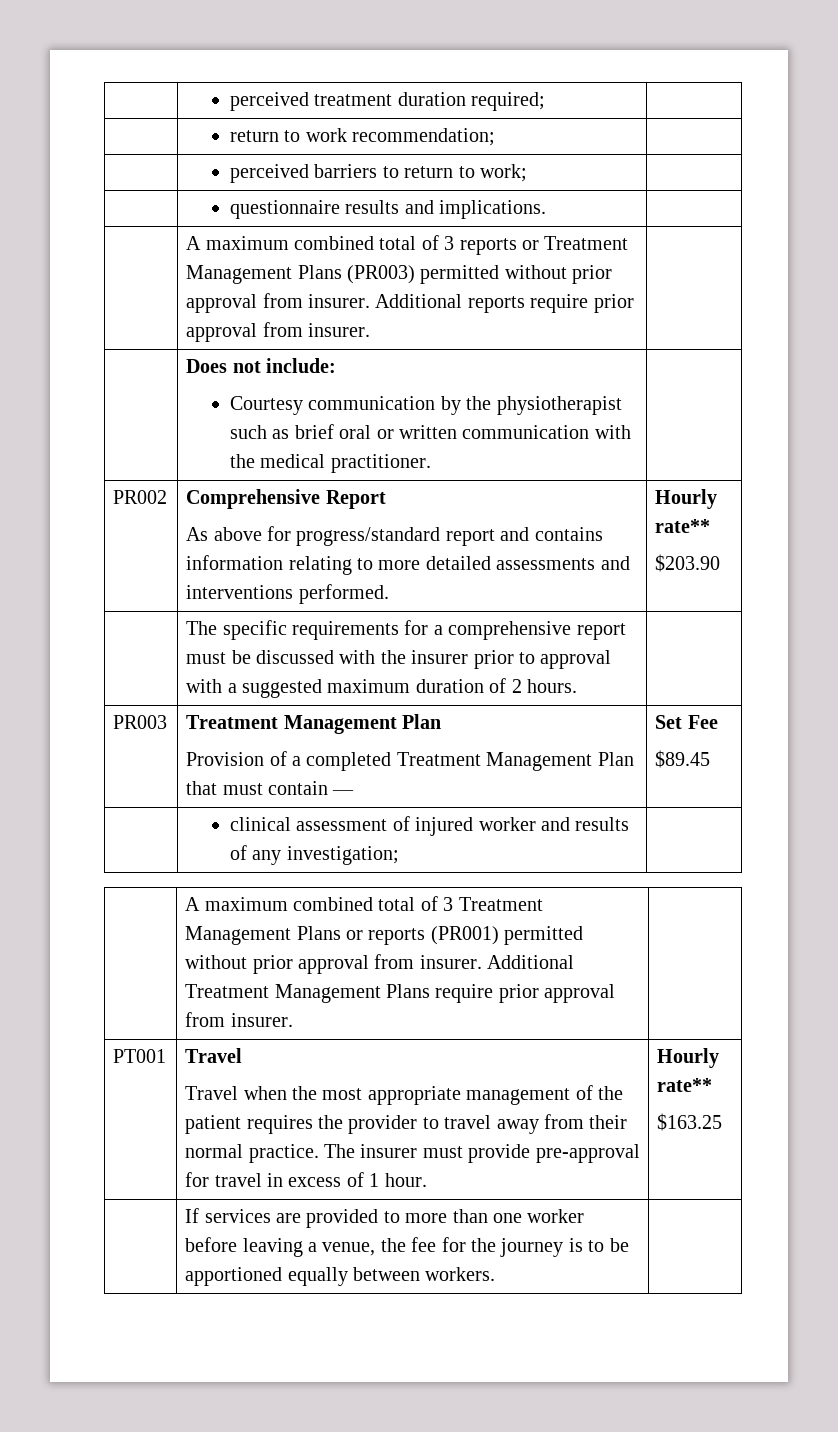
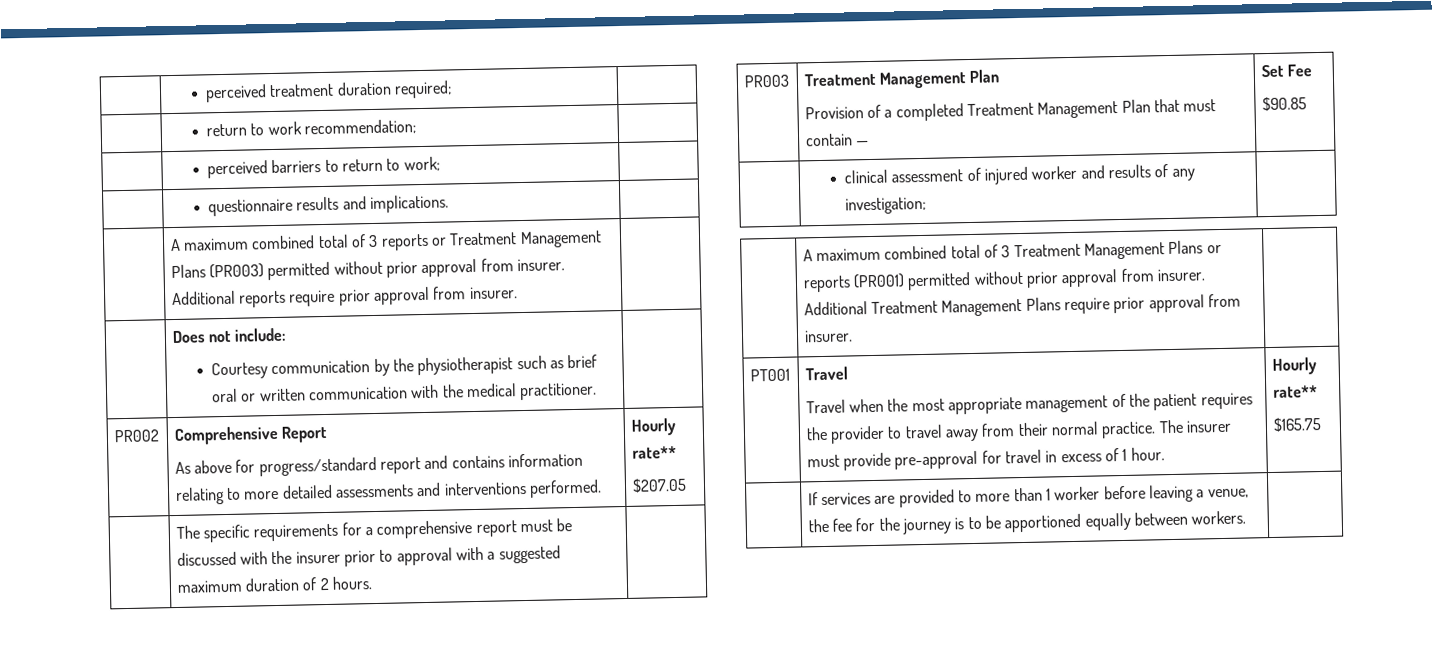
[655,554,721,572] $203.90 -> [631,477,687,493] $207.05
[655,750,711,768] $89.45 -> [1261,96,1307,112] $90.85
[657,1113,723,1131] $163.25 -> [1272,417,1322,432] $165.75
[492,1213,522,1223] one -> [1045,488,1051,501] 1

